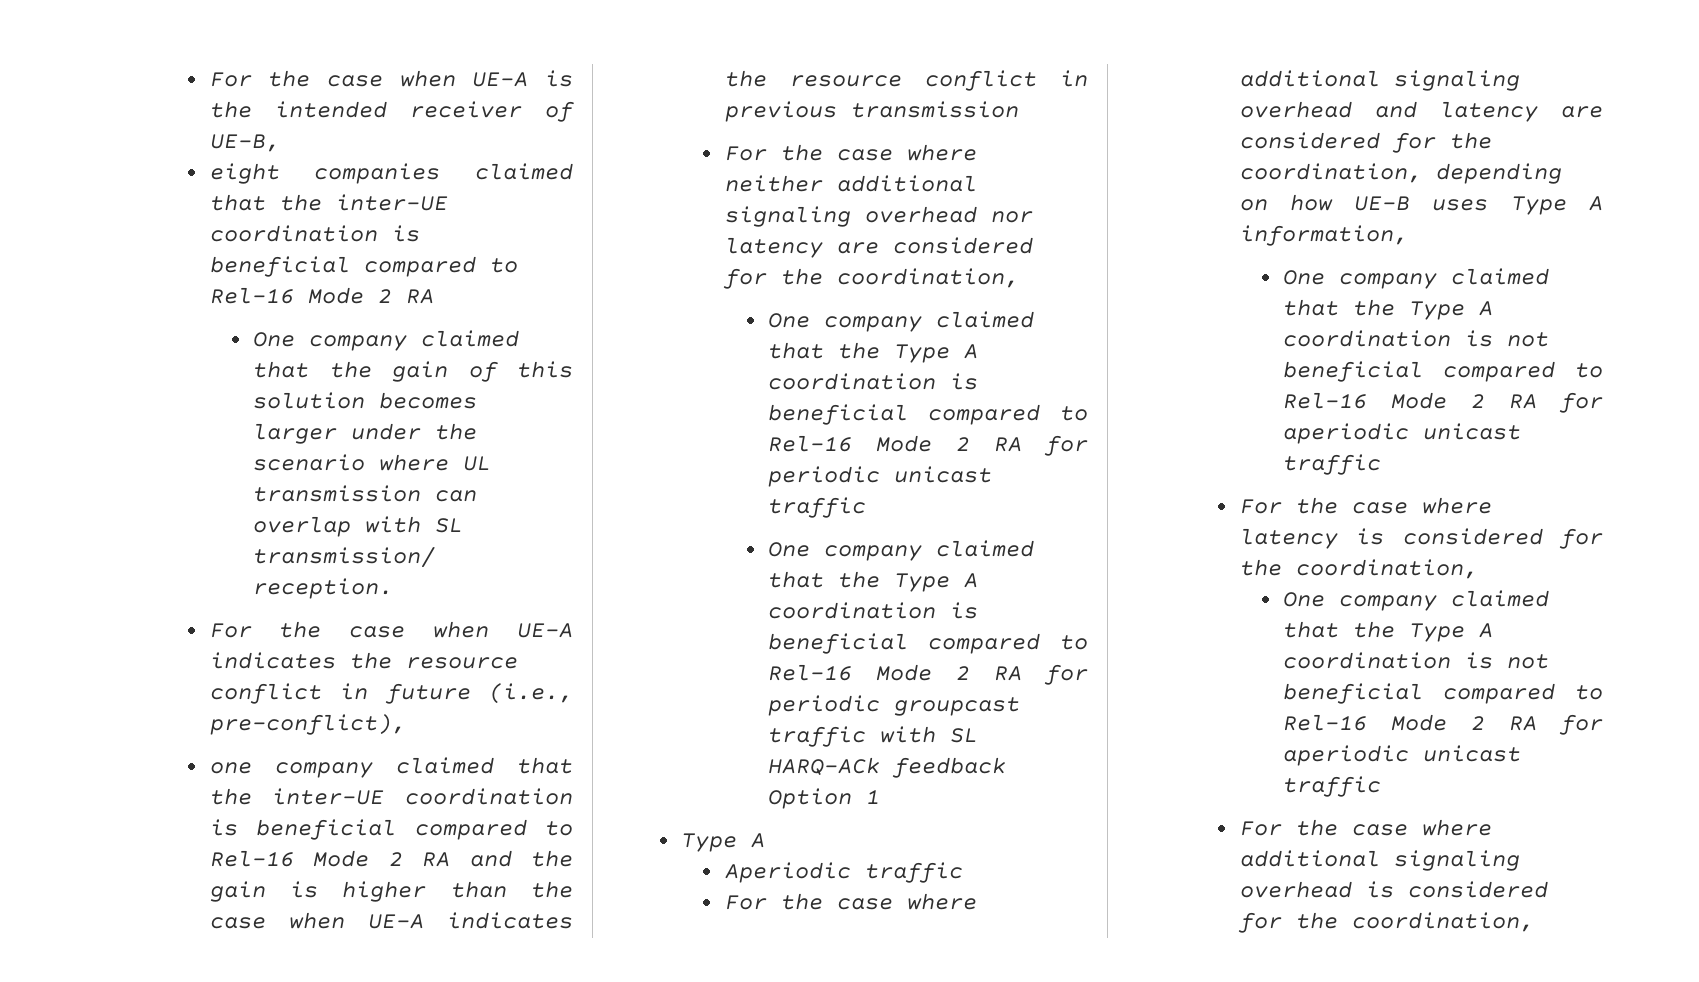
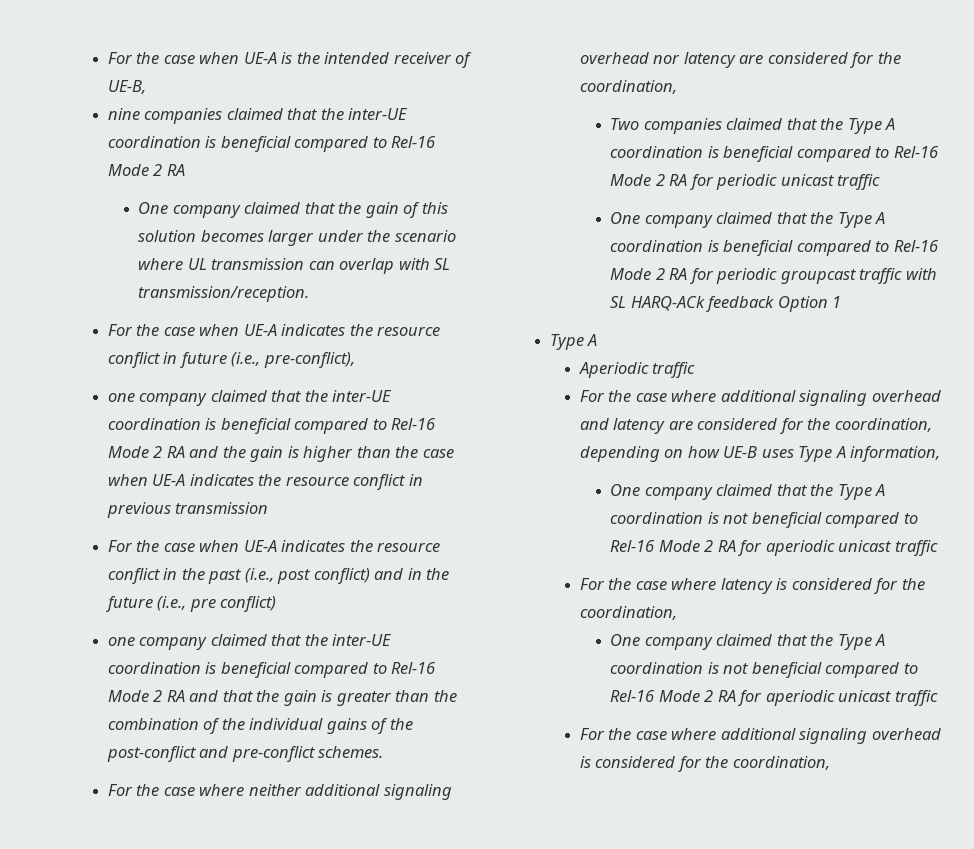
[209,163,280,184] eight -> [108,108,141,120] nine
(1019, 109) none -> [108,540,441,552] [108,568,450,584] [106,596,277,612] [108,634,393,650] [108,662,437,678] [108,690,457,706] [108,718,413,734] [107,746,384,762] // For the case when UE-A indicates the resource conflict in the past (i.e., post conflict) and in the future (i.e., pre conflict) // one company claimed that the inter-UE coordination is beneficial compared to Rel-16 Mode 2 RA and that the gain is greater than the combination of the individual gains of the post-conflict and pre-conflict schemes.
[768,313,923,332] One company -> [610,118,722,134] Two companies

